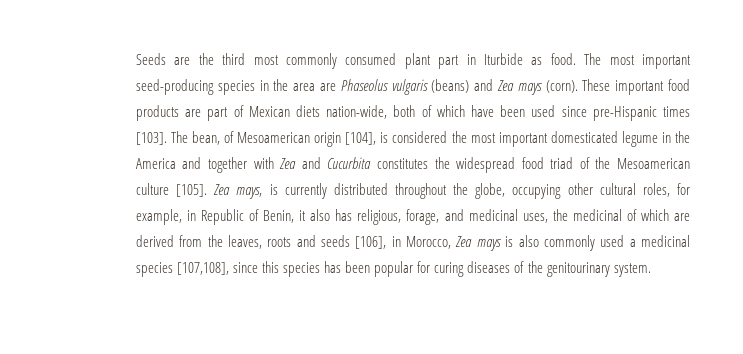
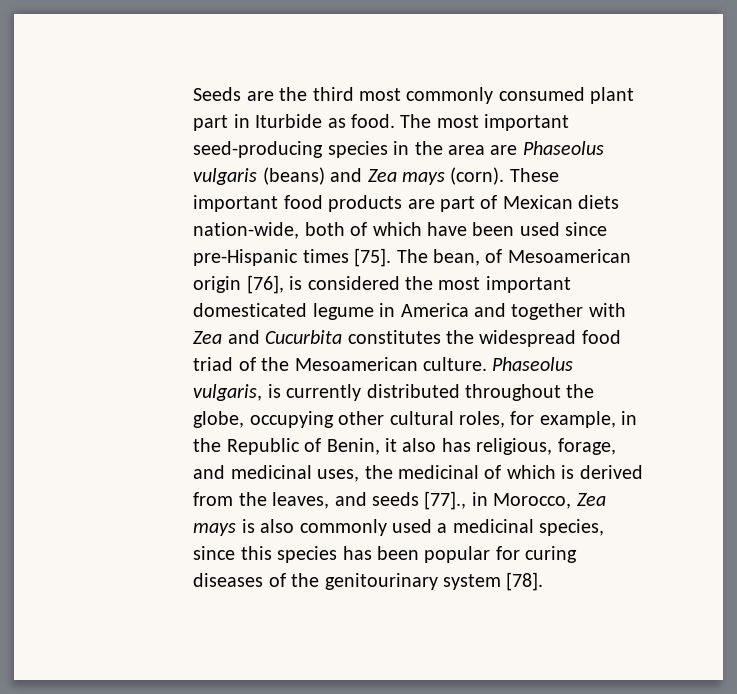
[135,132,167,145] [103]. -> [354,248,392,267] [75].
[345,132,377,145] [104], -> [246,275,284,294] [76],
[674,131,690,143] the -> (396, 310) none
[135,183,263,199] culture [105]. Zea mays, -> [422,357,574,371] [193,384,263,401] culture. Phaseolus vulgaris,
(196, 215) none -> [193,438,222,452] the
[673,213,690,221] are -> [561,465,575,479] is
[267,237,292,247] roots -> (330, 500) none
[355,236,387,249] [106], -> [424,491,467,510] [77].,
[135,262,229,277] species [107,108], -> [539,519,605,536] species,
[613,263,651,277] system. -> [442,572,544,591] system [78].

